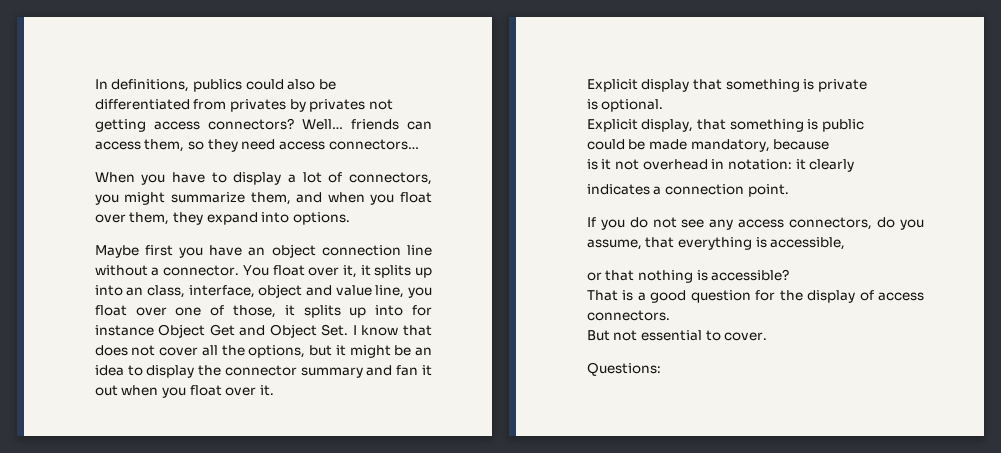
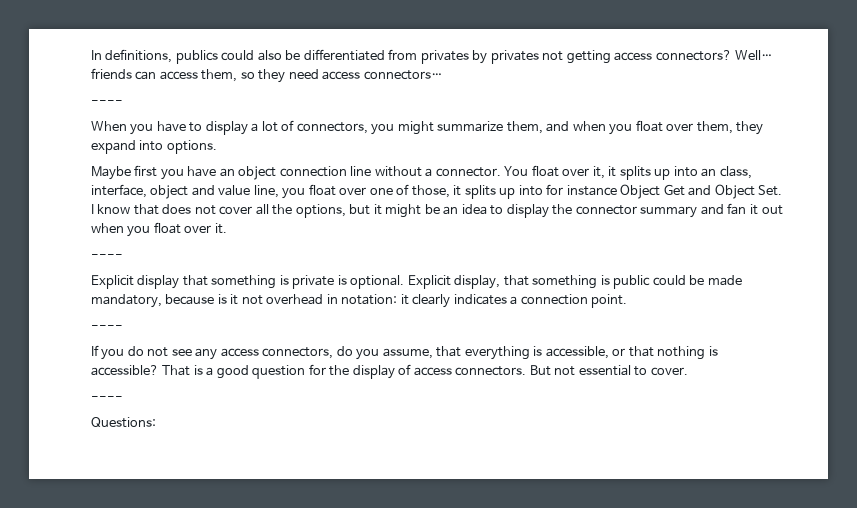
(419, 144) none -> [90,100,123,105] // ----
(274, 390) none -> [90,254,123,259] // ----
(867, 85) // -> (335, 282) none
(664, 105) // -> (405, 282) none
(864, 125) // -> (651, 282) none
(830, 144) // -> (215, 299) none
(855, 165) // -> (451, 301) none
(789, 190) none -> [90,325,123,330] // ----
(846, 243) // -> (609, 352) none
(790, 275) // -> (159, 370) none
(670, 315) // -> (527, 371) none
(768, 336) none -> [90,396,123,401] // ----

